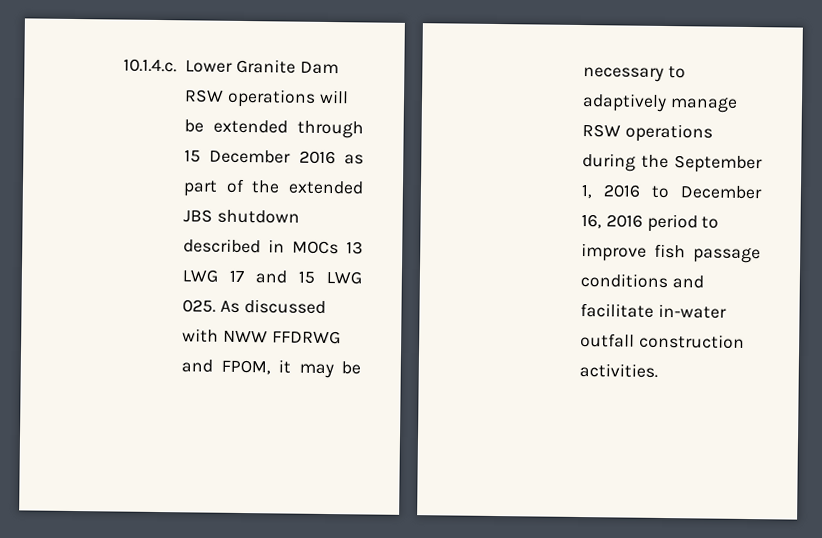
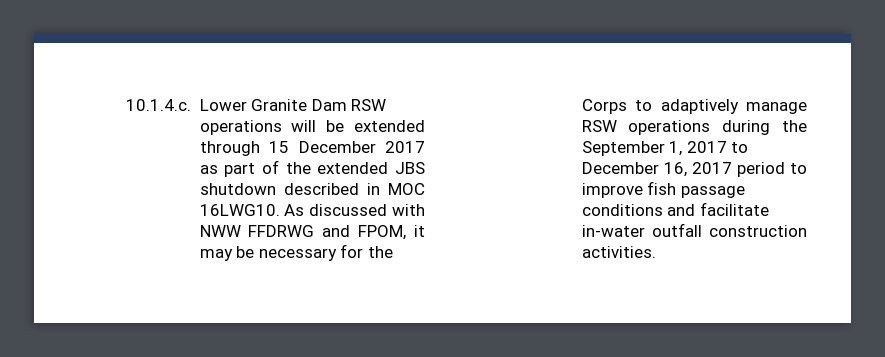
[298,150,336,165] 2016 -> [385,141,425,153] 2017
[292,240,363,255] [182,269,363,285] [182,299,217,313] MOCs 13 LWG 17 and 15 LWG 025. -> [387,183,425,195] [199,204,280,216] MOC 16LWG10.
(665, 74) none -> [340,244,393,258] [581,99,627,114] for the Corps
[603,184,642,198] 2016 -> [686,141,727,153] 2017
[605,214,643,228] 2016 -> [691,162,732,174] 2017

